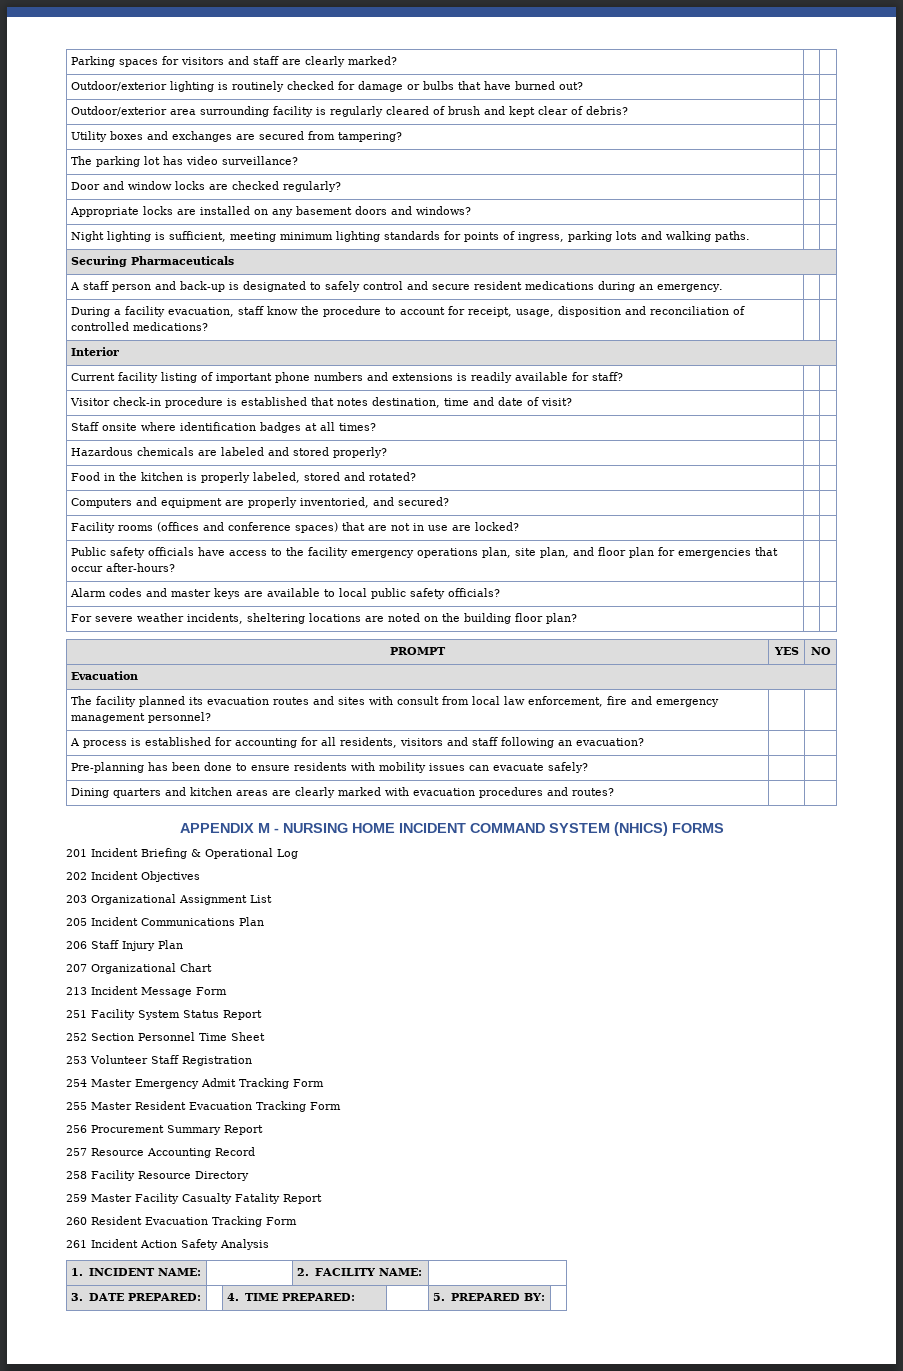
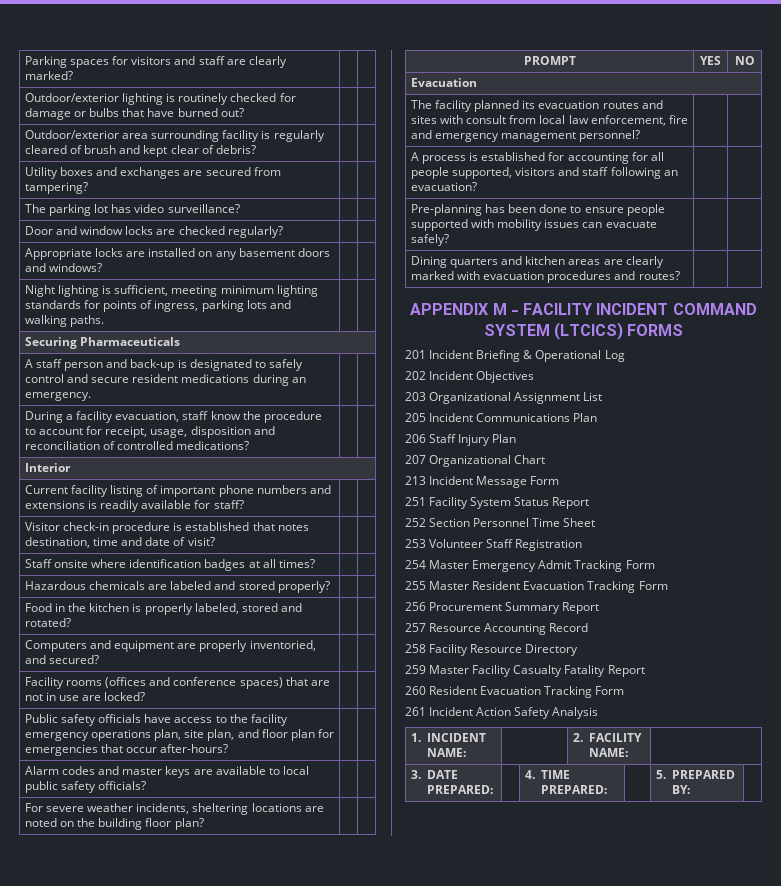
[340,737,398,748] residents, -> [411,167,513,179] people supported,
[294,762,348,771] residents -> [626,204,665,216] [411,219,469,231] people supported
[282,823,395,833] NURSING HOME -> [523,303,593,315] FACILITY
[613,822,668,836] (NHICS) -> [554,322,623,340] (LTCICS)

